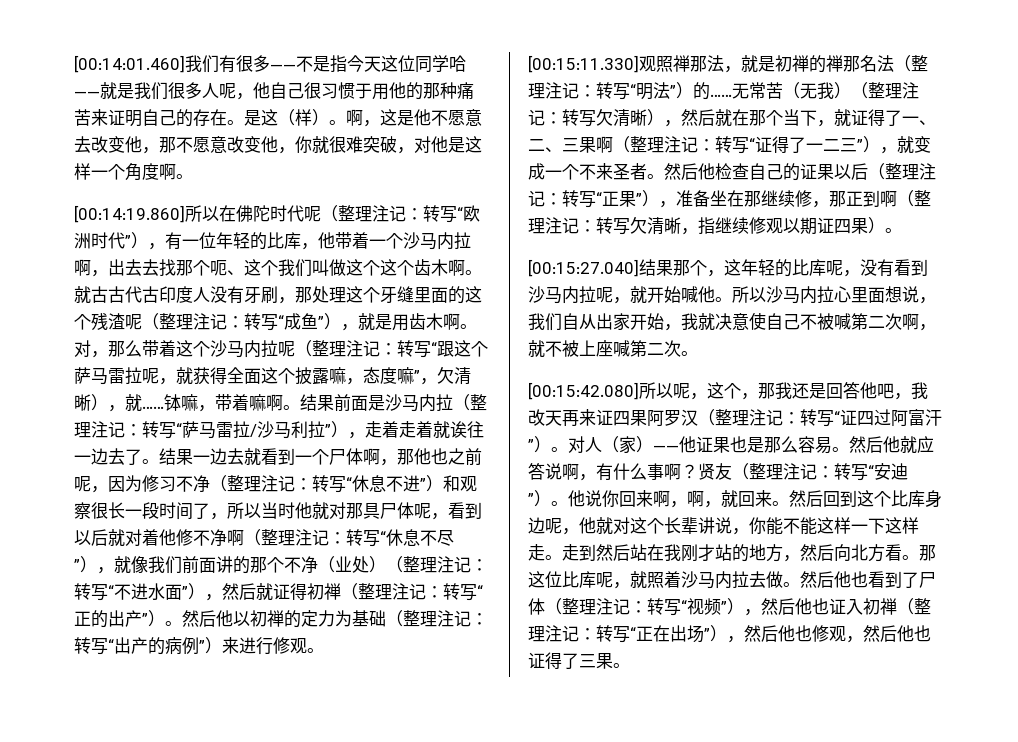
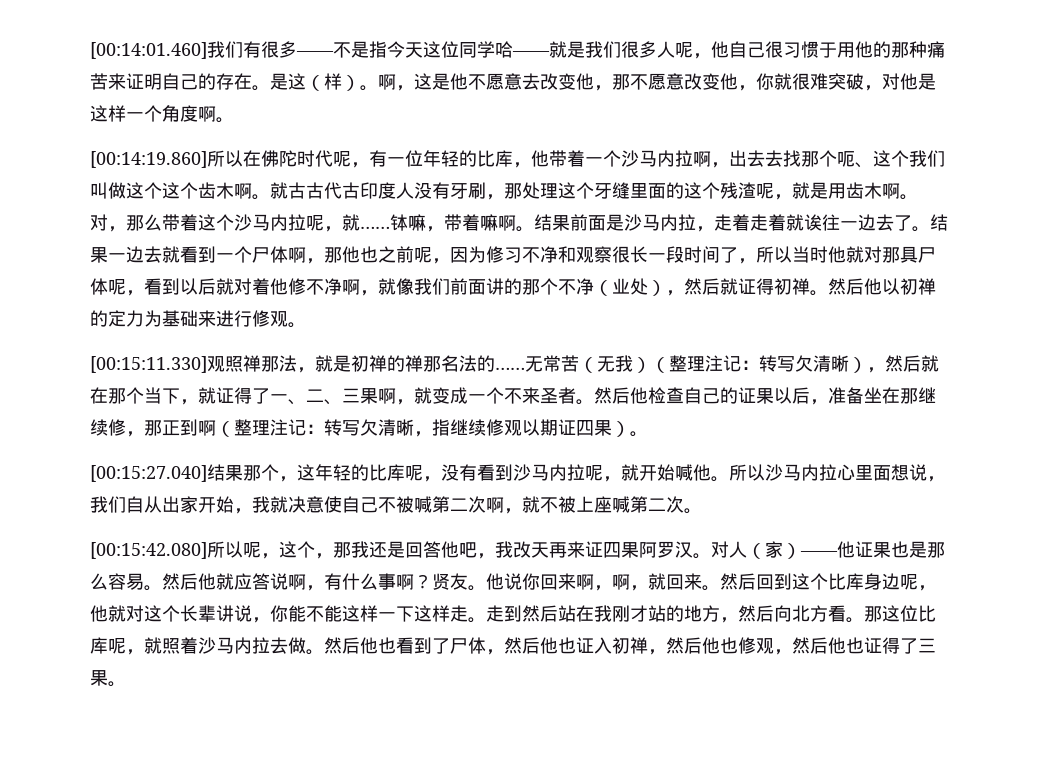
[321,205,480,223] [74,232,148,249] （整理注记：转写“欧洲时代”） -> (351, 159) none
[142,313,341,331] （整理注记：转写“成鱼”） -> (774, 191) none
[295,340,488,358] [74,367,471,385] [74,394,108,411] （整理注记：转写“跟这个萨马雷拉呢，就获得全面这个披露嘛，态度嘛”，欠清晰） -> (324, 223) none
[453,394,487,411] [74,421,348,439] （整理注记：转写“萨马雷拉/沙马利拉”） -> (696, 222) none
[210,475,443,493] （整理注记：转写“休息不进”） -> (558, 254) none
[244,529,454,547] [74,556,97,573] （整理注记：转写“休息不尽”） -> (360, 287) none
[386,556,488,573] [74,583,483,601] [74,610,165,628] （整理注记：转写“不进水面”），然后就证得初禅（整理注记：转写“正的出产”） -> [666,278,810,296] ，然后就证得初禅
[386,610,488,627] [74,637,222,655] （整理注记：转写“出产的病例”） -> (198, 318) none
[894,55,928,72] [528,82,693,100] （整理注记：转写“明法”） -> (477, 363) none
[613,136,880,154] （整理注记：转写“证得了一二三”） -> (396, 396) none
[868,163,936,180] [528,190,659,208] （整理注记：转写“正果”） -> (810, 395) none
[698,409,942,427] [528,436,551,453] （整理注记：转写“证四过阿富汗”） -> (693, 549) none
[732,463,908,481] [528,490,551,507] （整理注记：转写“安迪”） -> (468, 581) none
[545,598,744,616] （整理注记：转写“视频”） -> (486, 645) none
[897,598,931,615] [528,625,727,643] （整理注记：转写“正在出场”） -> (648, 645) none

